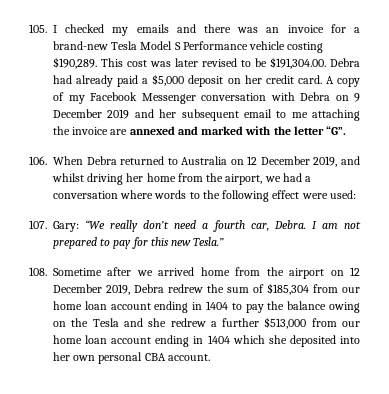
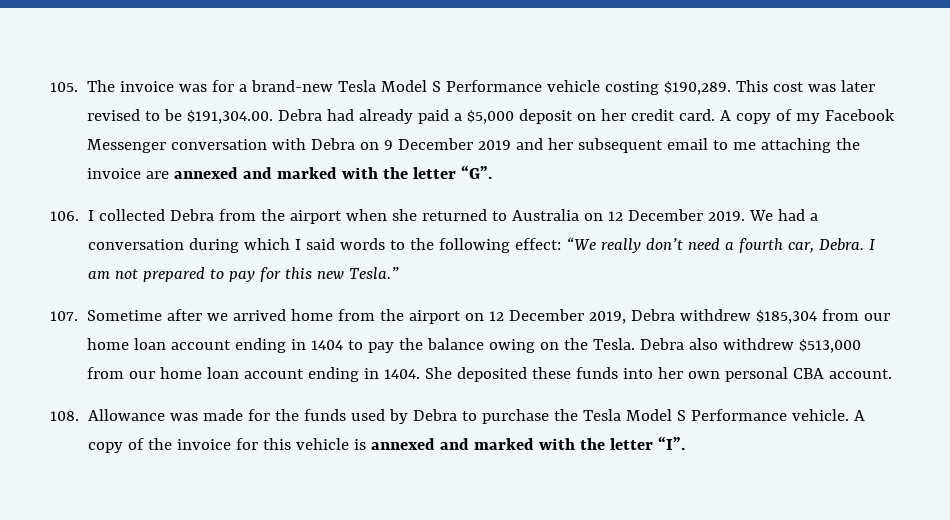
[53,24,324,36] I checked my emails and there was an invoice -> [87,80,208,92] The invoice was
[53,156,117,165] When Debra -> [88,209,418,224] I collected Debra from the airport when she
[313,156,360,167] [52,173,312,185] [53,190,356,202] [29,220,79,232] 2019, and whilst driving her home from the airport, we had a conversation where words to the following effect were used: // 107. Gary: -> [708,209,819,221] [88,238,562,253] 2019. We had a conversation during which I said words to the following effect:
[29,267,47,276] 108. -> [50,311,78,321] 107.
[168,284,264,293] redrew the sum of -> [680,309,752,321] withdrew
[92,318,260,327] Tesla and she redrew a further -> [593,338,795,350] Tesla. Debra also withdrew
[207,335,336,347] 1404 which she deposited -> [384,367,619,382] 1404. She deposited these funds
(210, 357) none -> [50,409,866,424] [88,436,686,453] // 108. Allowance was made for the funds used by Debra to purchase the Tesla Model S Performance vehicle. A copy of the invoice for this vehicle is annexed and marked with the letter “I”.

